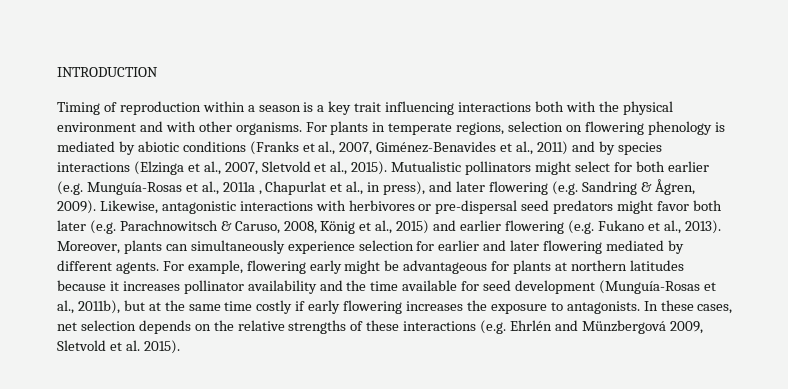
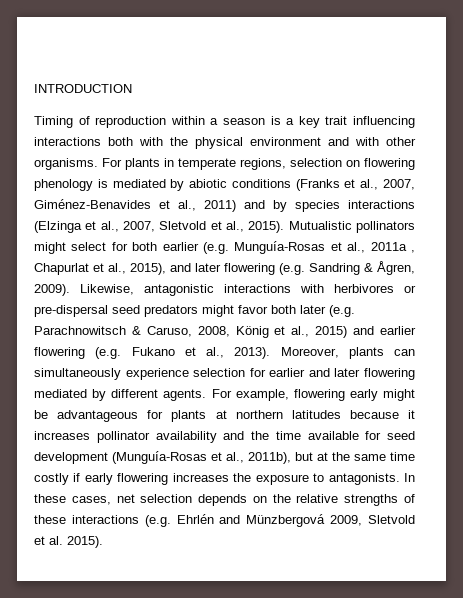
[367,181,426,195] in press), -> [130,263,166,275] 2015),

